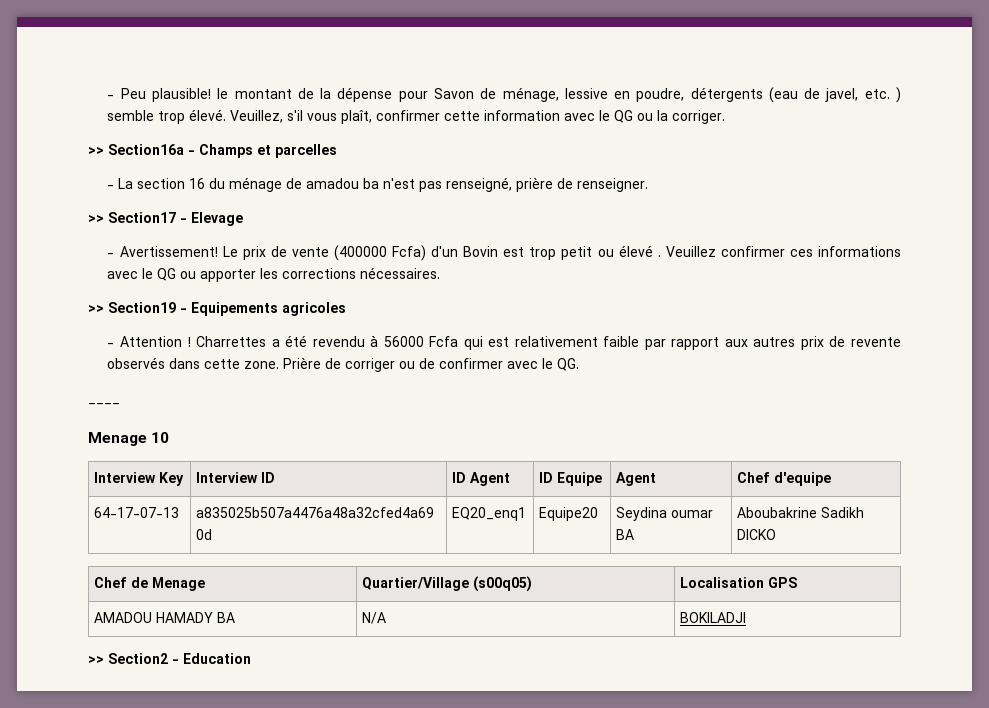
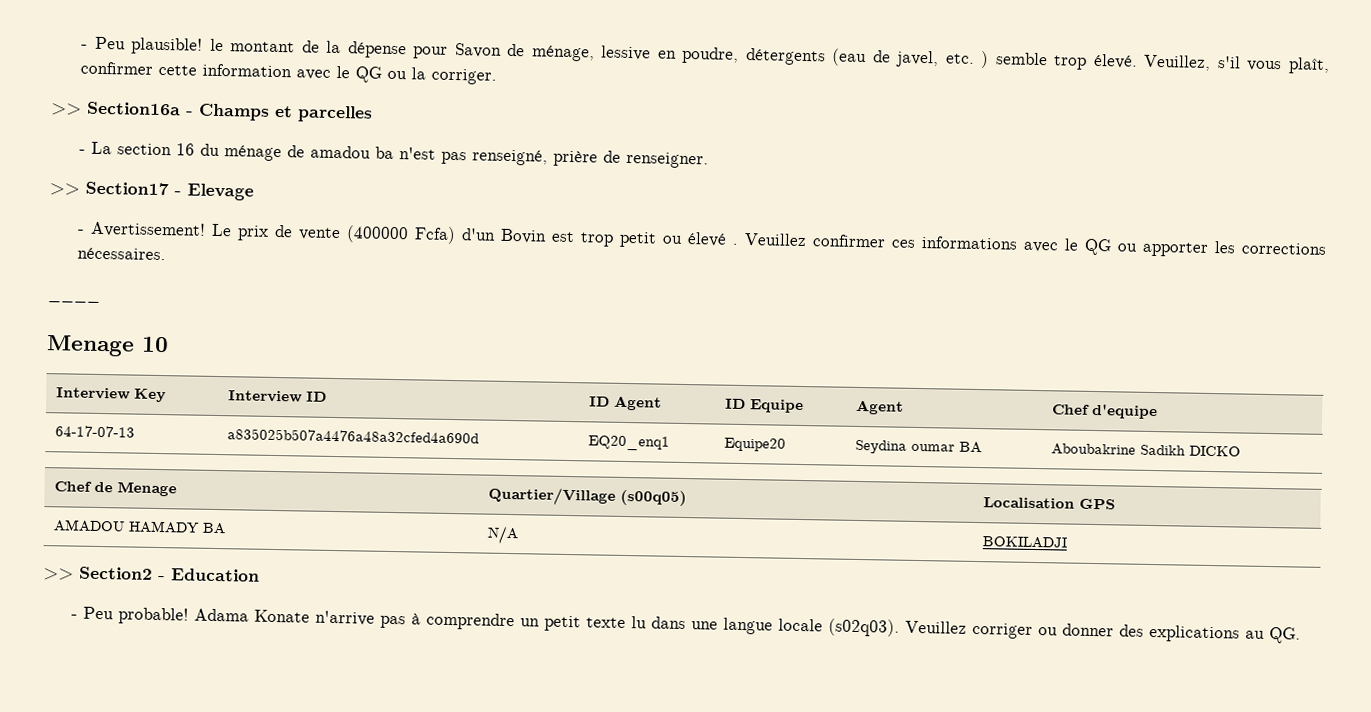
[88,302,346,316] [107,335,901,350] [107,357,580,372] // >> Section19 - Equipements agricoles // - Attention ! Charrettes a été revendu à 56000 Fcfa qui est relativement faible par rapport aux autres prix de revente observés dans cette zone. Prière de corriger ou de confirmer avec le QG. -> (167, 254) none
(251, 658) none -> [71,606,1302,644] // - Peu probable! Adama Konate n'arrive pas à comprendre un petit texte lu dans une langue locale (s02q03). Veuillez corriger ou donner des explications au QG.

